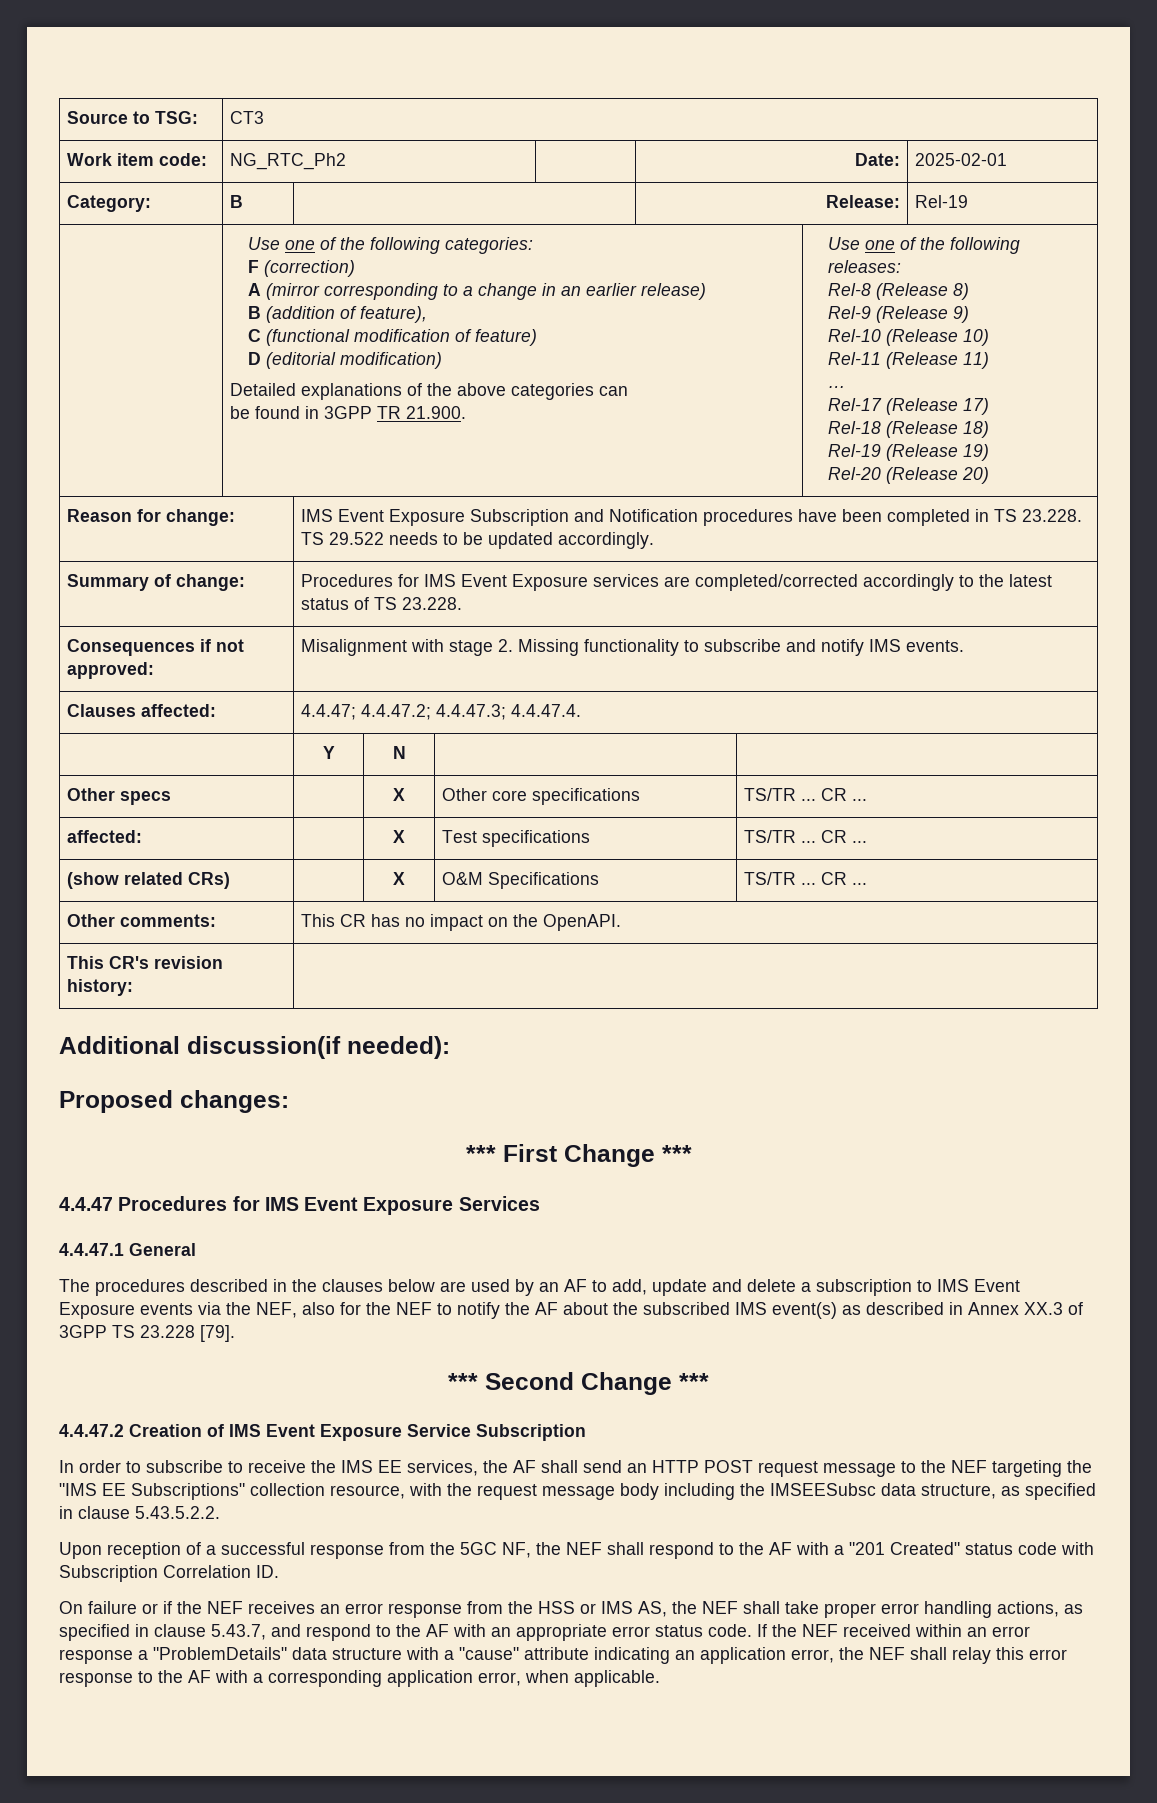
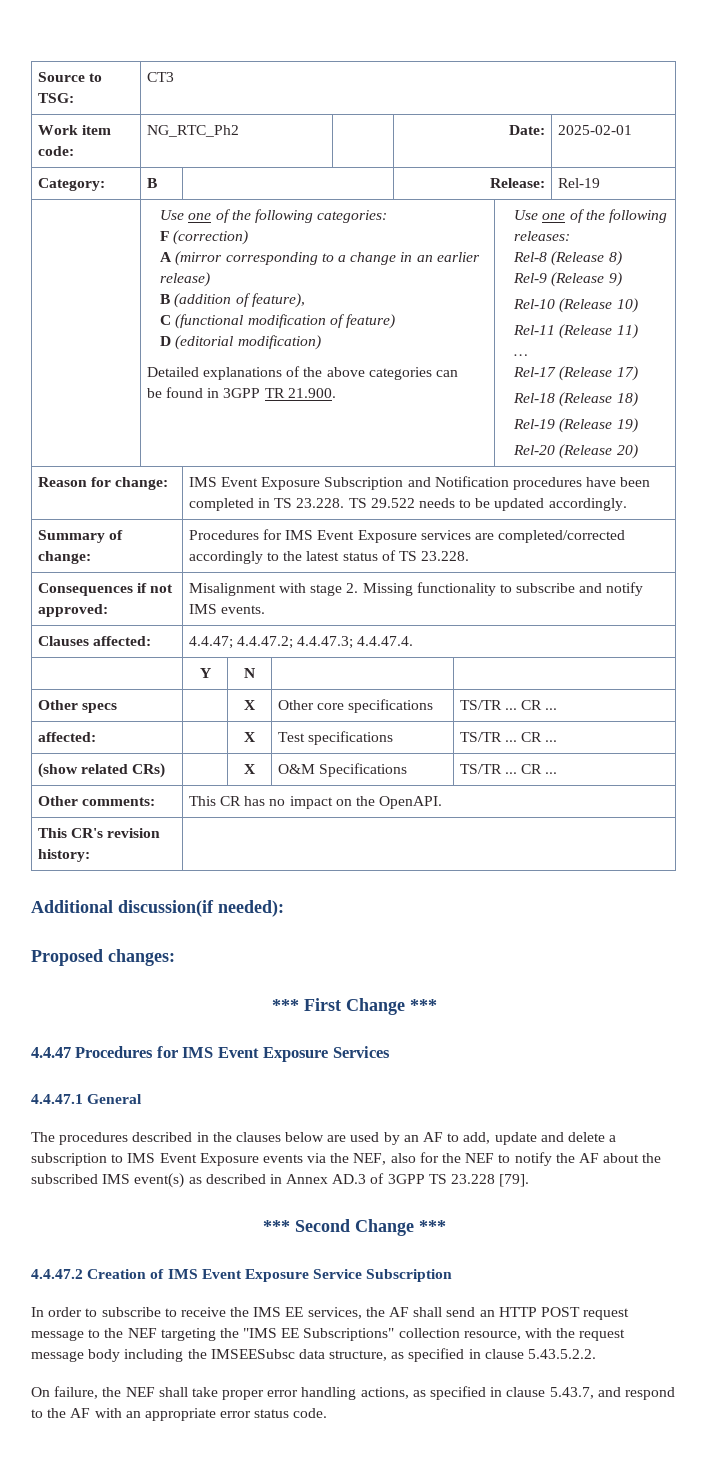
[1024,1302,1063,1315] XX.3 -> [332,1174,367,1184] AD.3
[59,1542,1094,1559] [59,1565,279,1582] [59,1601,667,1618] Upon reception of a successful response from the 5GC NF, the NEF shall respond to the AF with a "201 Created" status code with Subscription Correlation ID. // On failure or if the NEF receives an error response from the HSS or IMS AS, -> [31,1386,99,1399] On failure,
[757,1624,1030,1637] [59,1647,1067,1664] [59,1670,660,1687] If the NEF received within an error response a "ProblemDetails" data structure with a "cause" attribute indicating an application error, the NEF shall relay this error response to the AF with a corresponding application error, when applicable. -> (328, 1413) none

